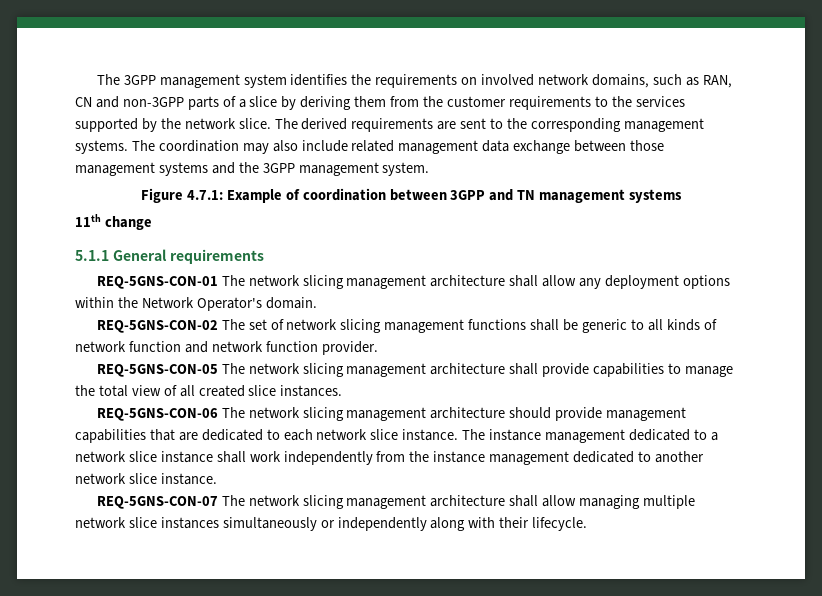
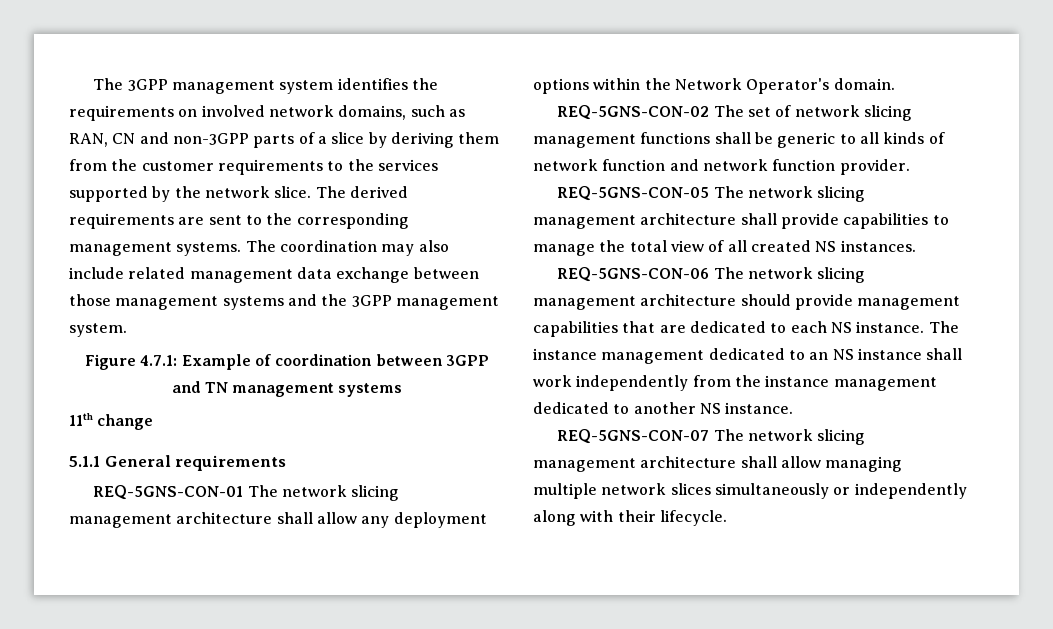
[248,385,277,396] slice -> [815,241,837,252] NS
[316,429,399,440] network slice -> [830,322,852,333] NS
[710,432,718,441] [75,451,157,462] a network slice -> [809,349,854,360] an NS
[75,473,157,484] network slice -> [699,403,721,414] NS
[128,517,219,529] slice instances -> [670,483,711,495] slices

